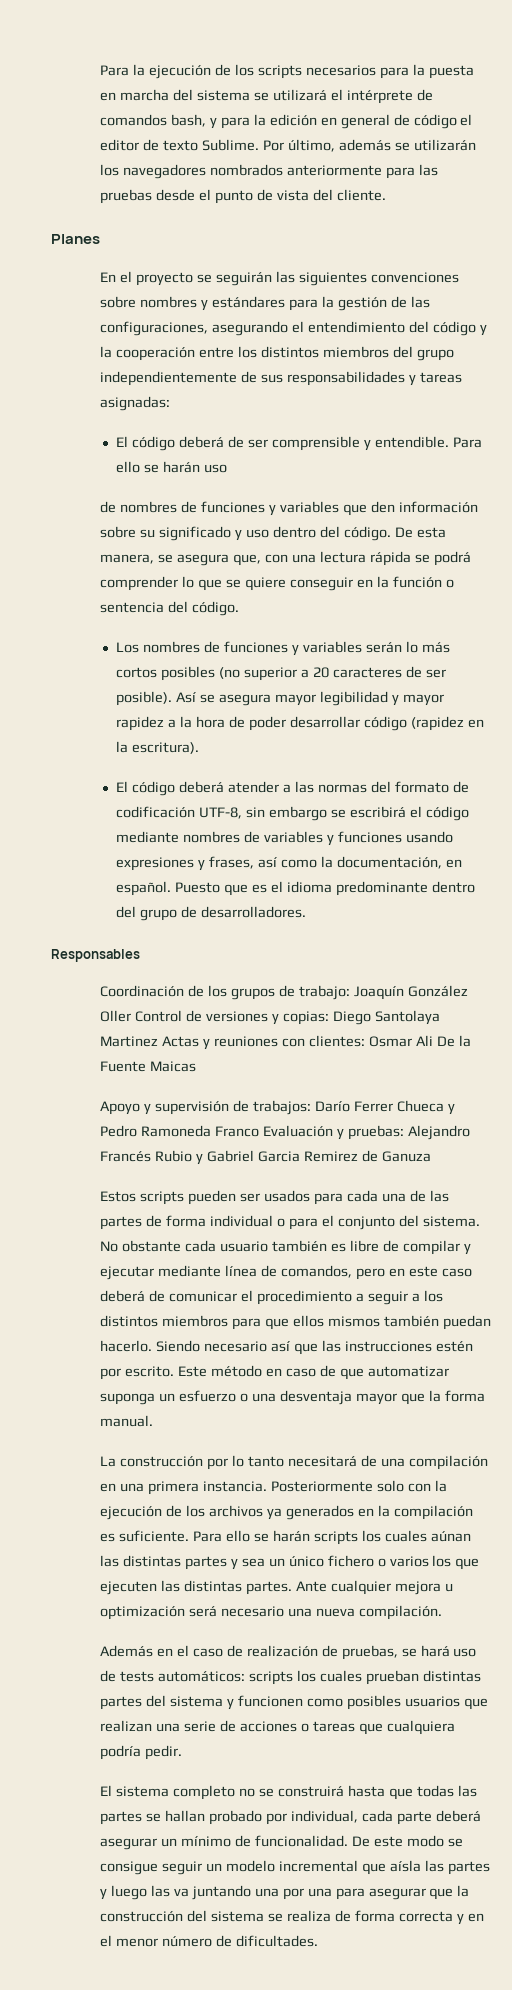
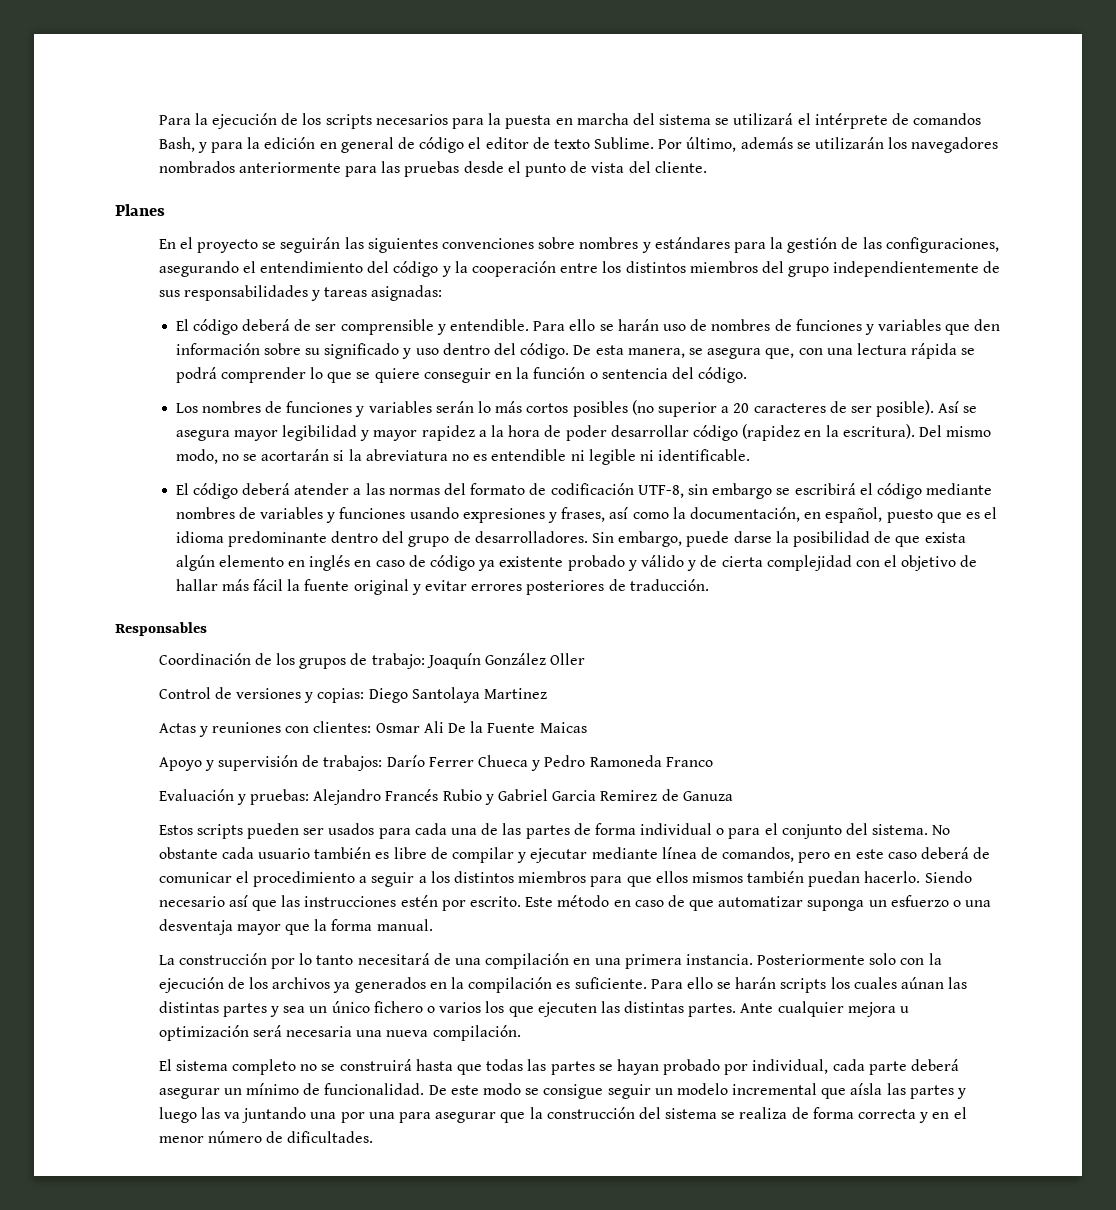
[171,114,207,127] bash, -> [158,137,195,152] Bash,
(228, 468) // -> (686, 327) none
(200, 748) none -> [918,425,992,437] [175,449,751,465] Del mismo modo, no se acortarán si la abreviatura no es entendible ni legible ni identificable.
[116,881,221,896] español. Puesto -> [825,507,933,523] español, puesto
(307, 912) none -> [592,531,966,547] [175,555,978,571] [175,579,709,595] Sin embargo, puede darse la posibilidad de que exista algún elemento en inglés en caso de código ya existente probado y válido y de cierta complejidad con el objetivo de hallar más fácil la fuente original y evitar errores posteriores de traducción.
(132, 1016) none -> (586, 659) //
(159, 1041) none -> (547, 693) //
(260, 1131) none -> (713, 762) //
[221,1606,285,1617] necesario -> [286,1026,353,1037] necesaria
[100,1645,477,1660] [100,1670,481,1685] [100,1695,488,1710] [100,1720,455,1735] [100,1745,183,1760] // Además en el caso de realización de pruebas, se hará uso de tests automáticos: scripts los cuales prueban distintas partes del sistema y funcionen como posibles usuarios que realizan una serie de acciones o tareas que cualquiera podría pedir. -> (521, 1033) none
[165,1810,206,1822] hallan -> [616,1059,659,1075] hayan

